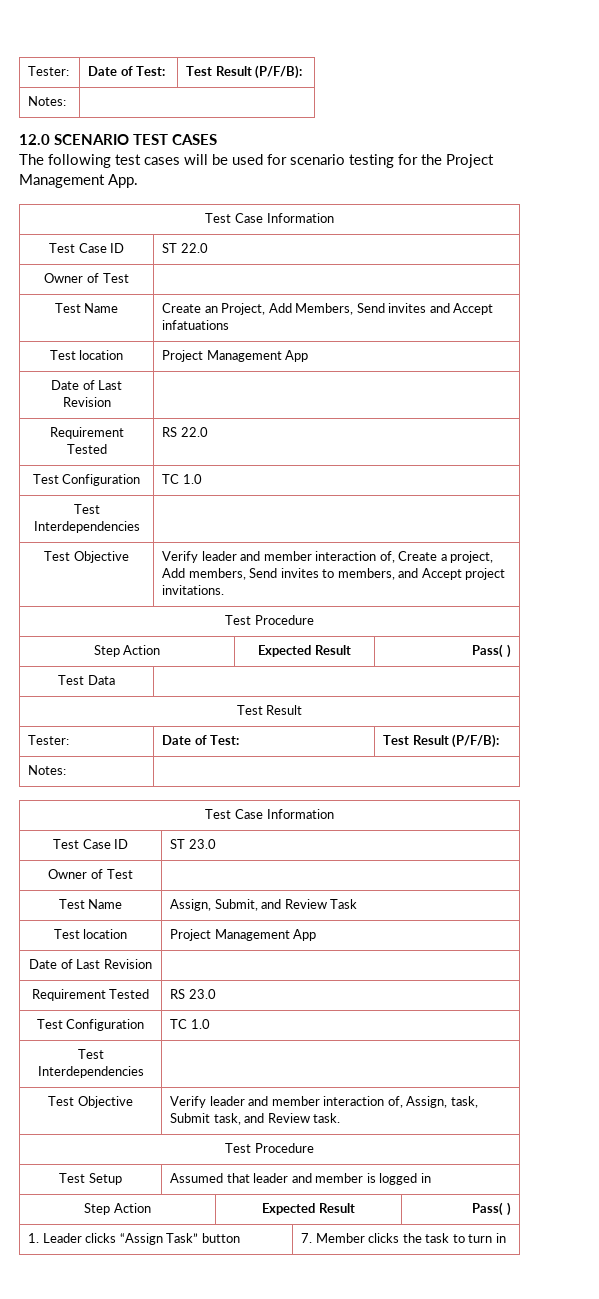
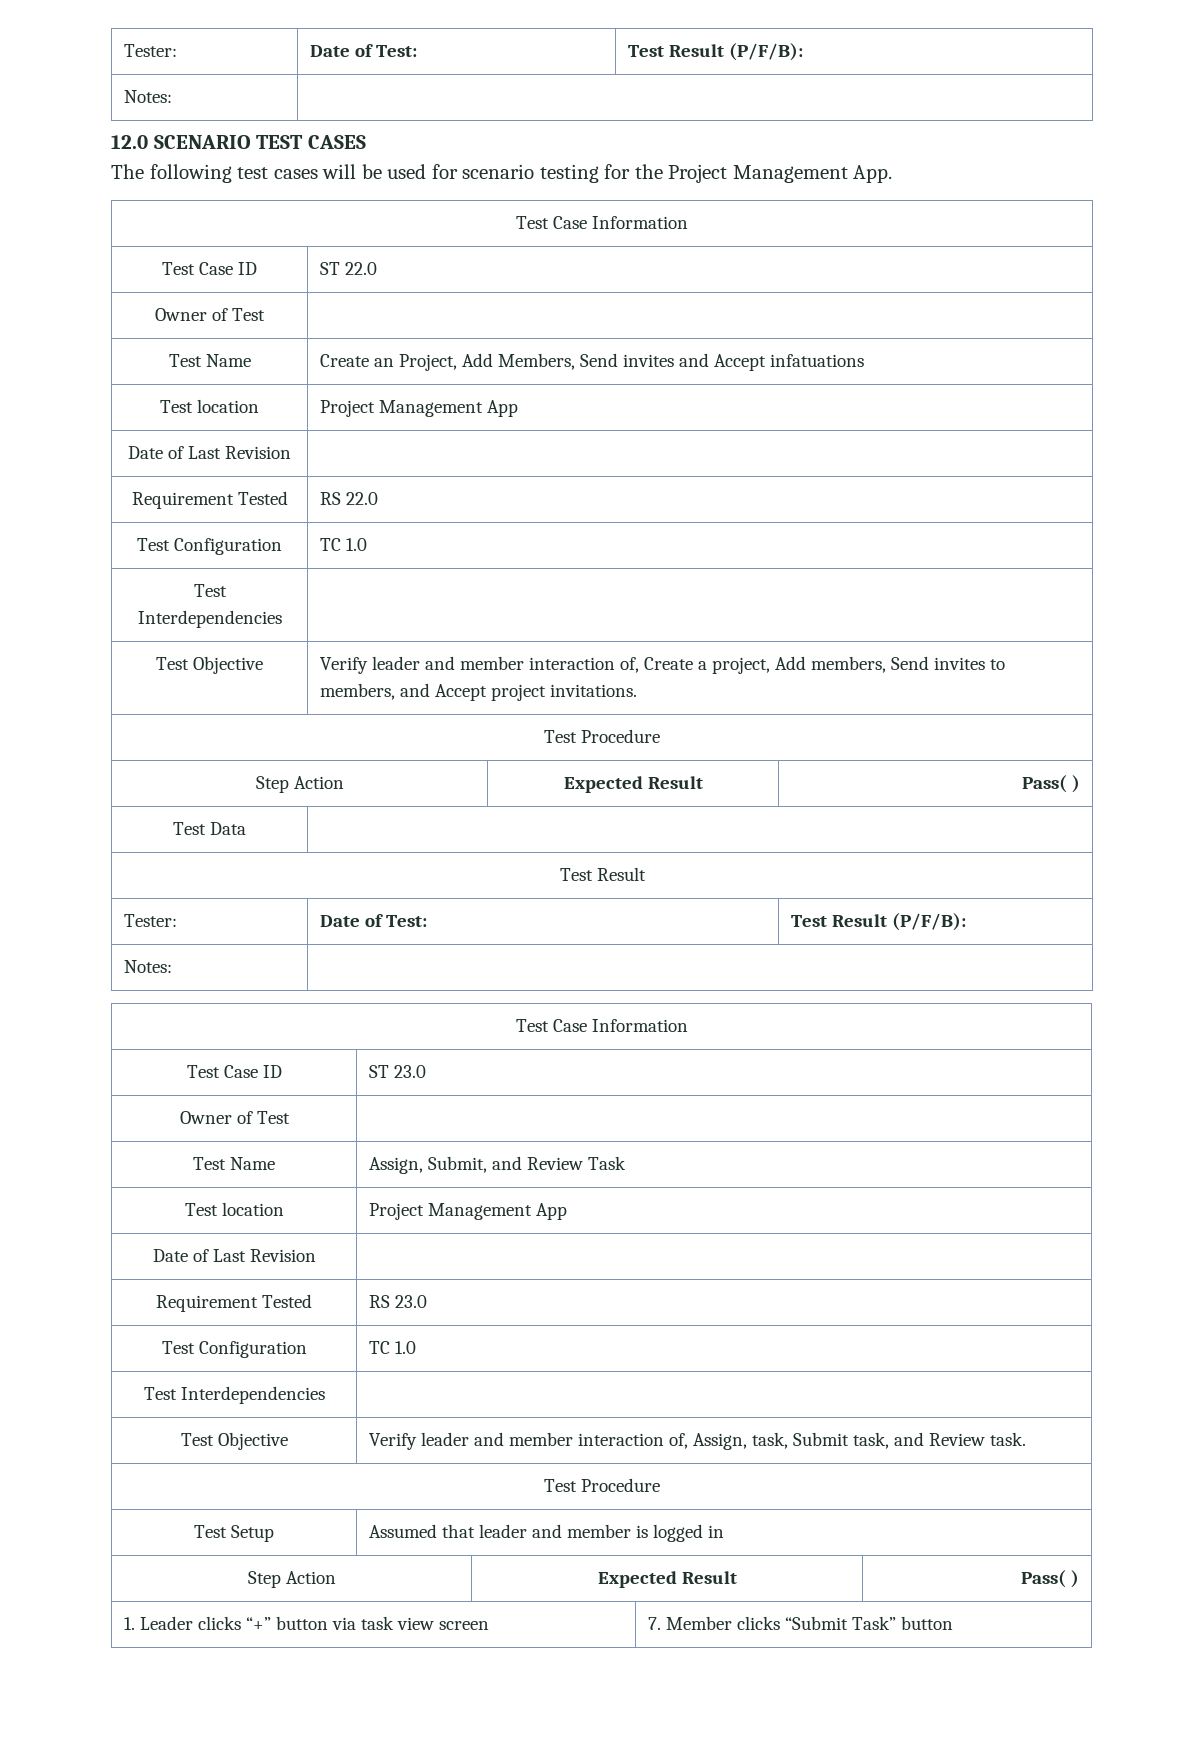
[119,1233,240,1245] “Assign Task” button -> [246,1616,490,1630] “+” button via task view screen
[402,1233,506,1243] the task to turn in -> [785,1616,954,1630] “Submit Task” button

